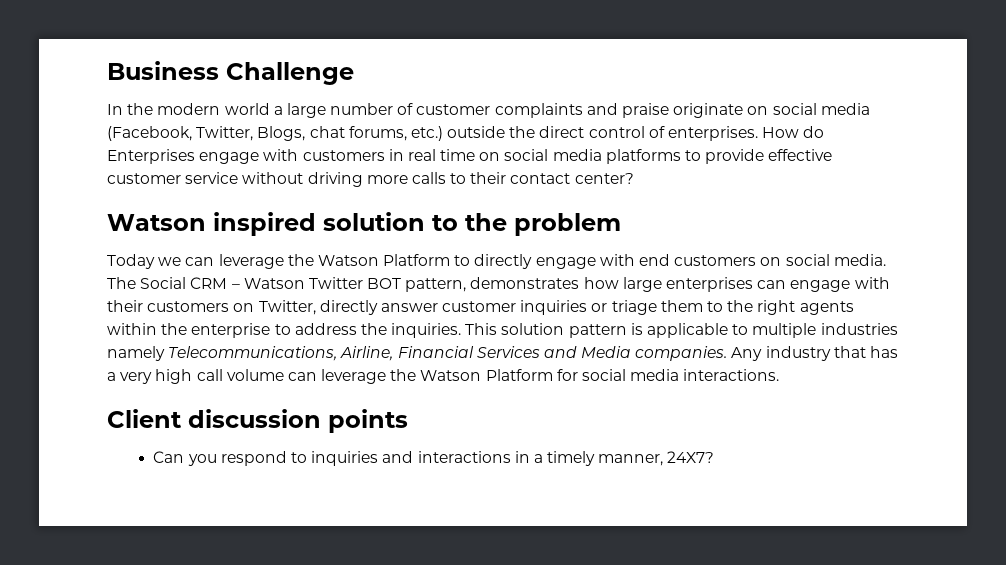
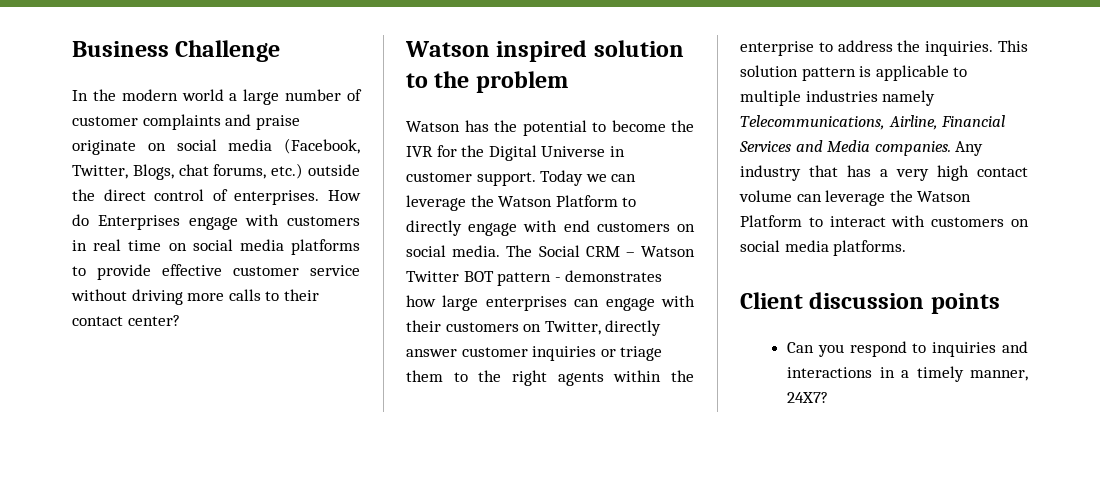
(621, 224) none -> [406,120,694,136] [406,145,625,161] [406,172,536,186] Watson has the potential to become the IVR for the Digital Universe in customer support.
[405,278,467,292] pattern, -> [497,272,561,286] pattern -
[196,369,223,381] call -> [977,167,1028,177] contact
[556,369,780,381] for social media interactions. -> [808,215,1029,227] [740,240,907,256] to interact with customers on social media platforms.

